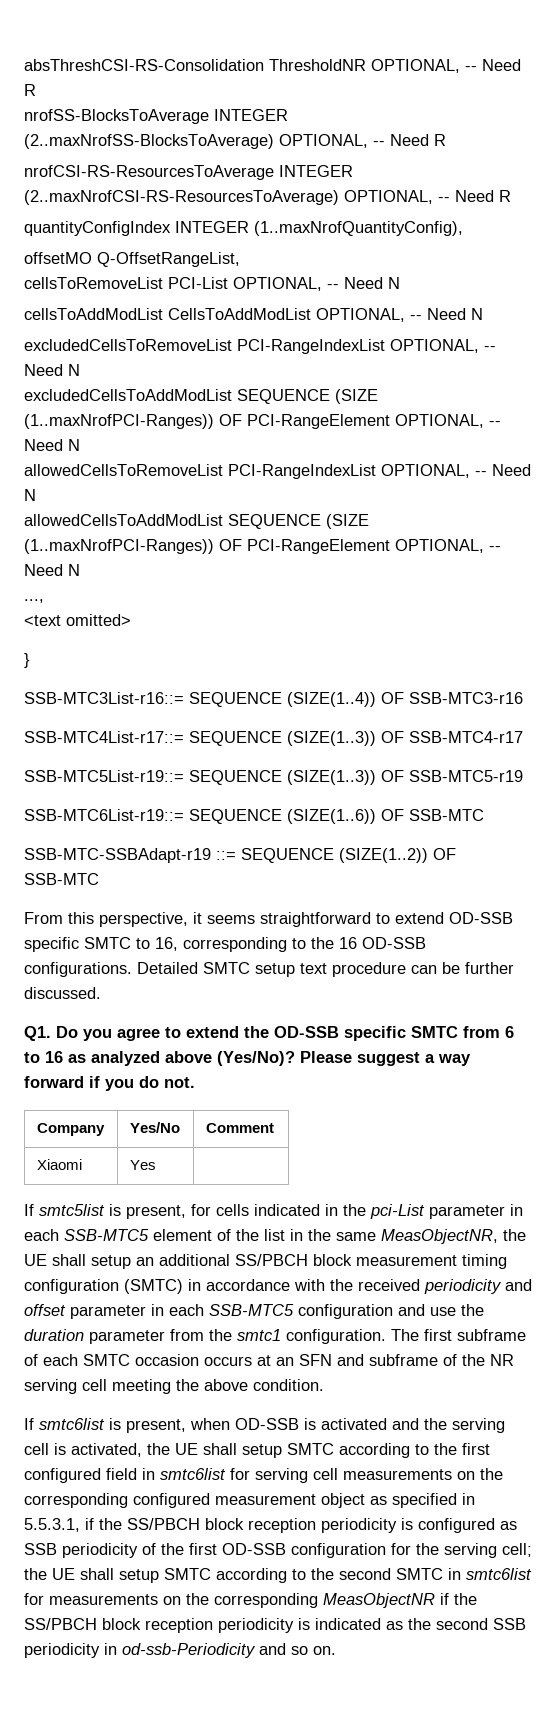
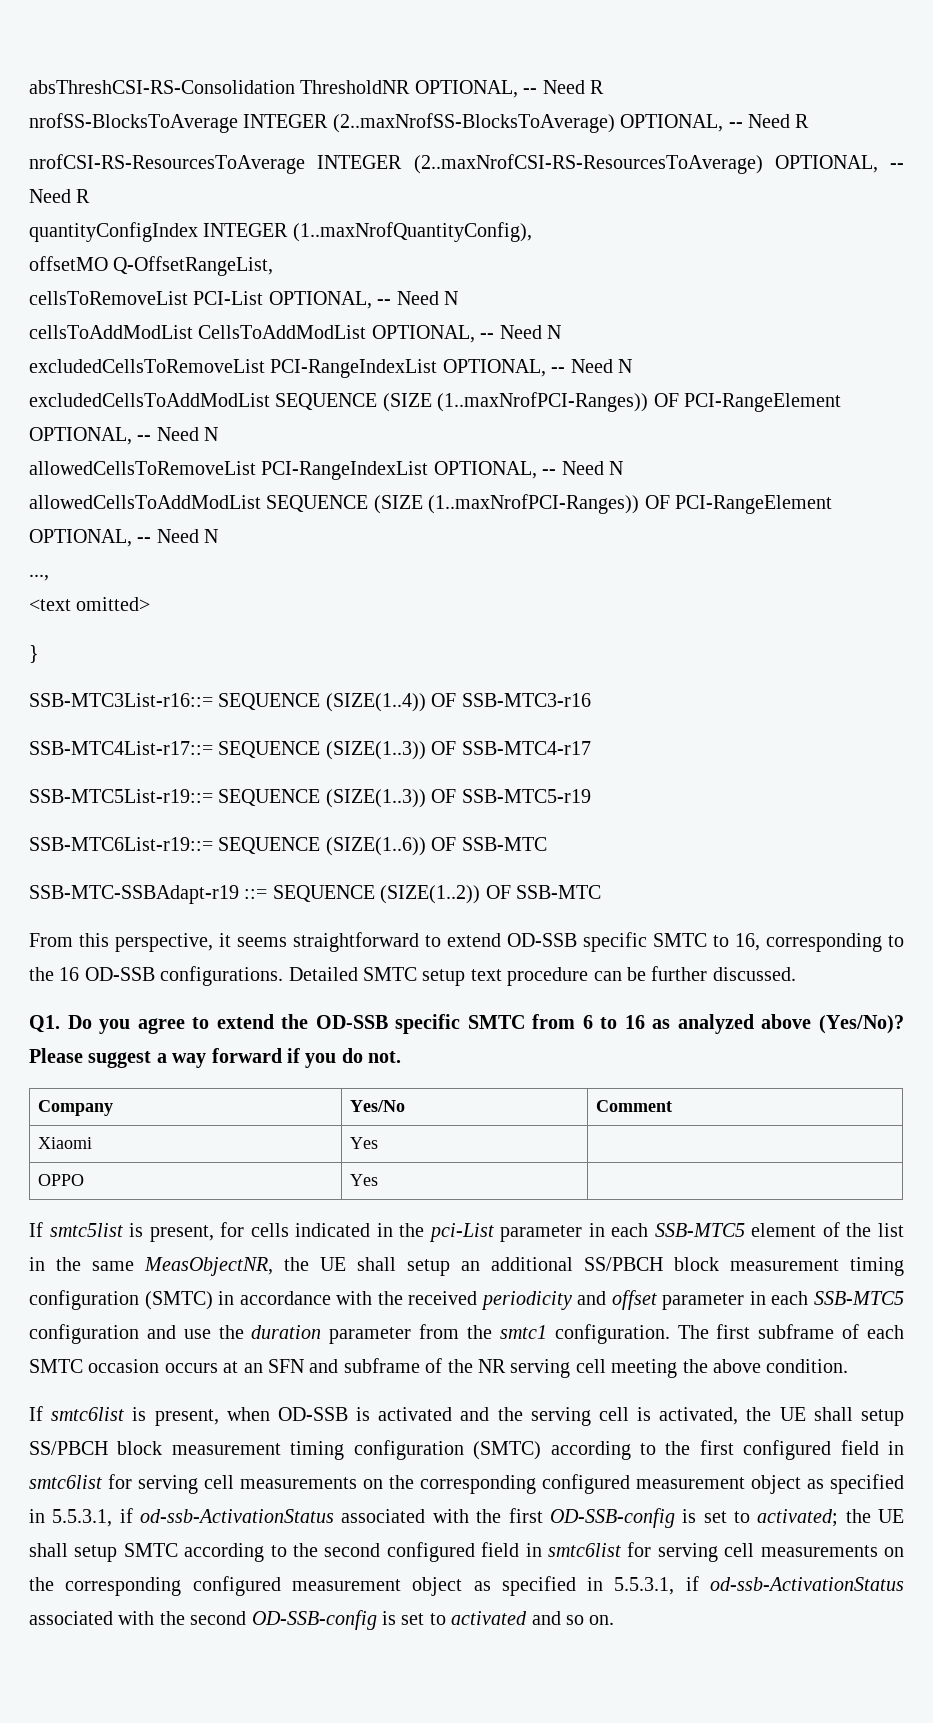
(156, 1165) none -> [38,1174,85,1186] [350,1174,379,1186] // OPPO | Yes |
[287,1443,334,1455] SMTC -> [29,1440,542,1460] SS/PBCH block measurement timing configuration (SMTC)
[99,1518,517,1533] [24,1543,532,1558] the SS/PBCH block reception periodicity is configured as SSB periodicity of the first OD-SSB configuration for the serving cell; -> [140,1508,839,1528] od-ssb-ActivationStatus associated with the first OD-SSB-config is set to activated;
[396,1568,532,1580] [24,1593,477,1608] [24,1618,526,1633] [24,1643,256,1658] SMTC in smtc6list for measurements on the corresponding MeasObjectNR if the SS/PBCH block reception periodicity is indicated as the second SSB periodicity in od-ssb-Periodicity -> [386,1542,904,1562] [29,1576,904,1596] [29,1610,528,1630] configured field in smtc6list for serving cell measurements on the corresponding configured measurement object as specified in 5.5.3.1, if od-ssb-ActivationStatus associated with the second OD-SSB-config is set to activated

